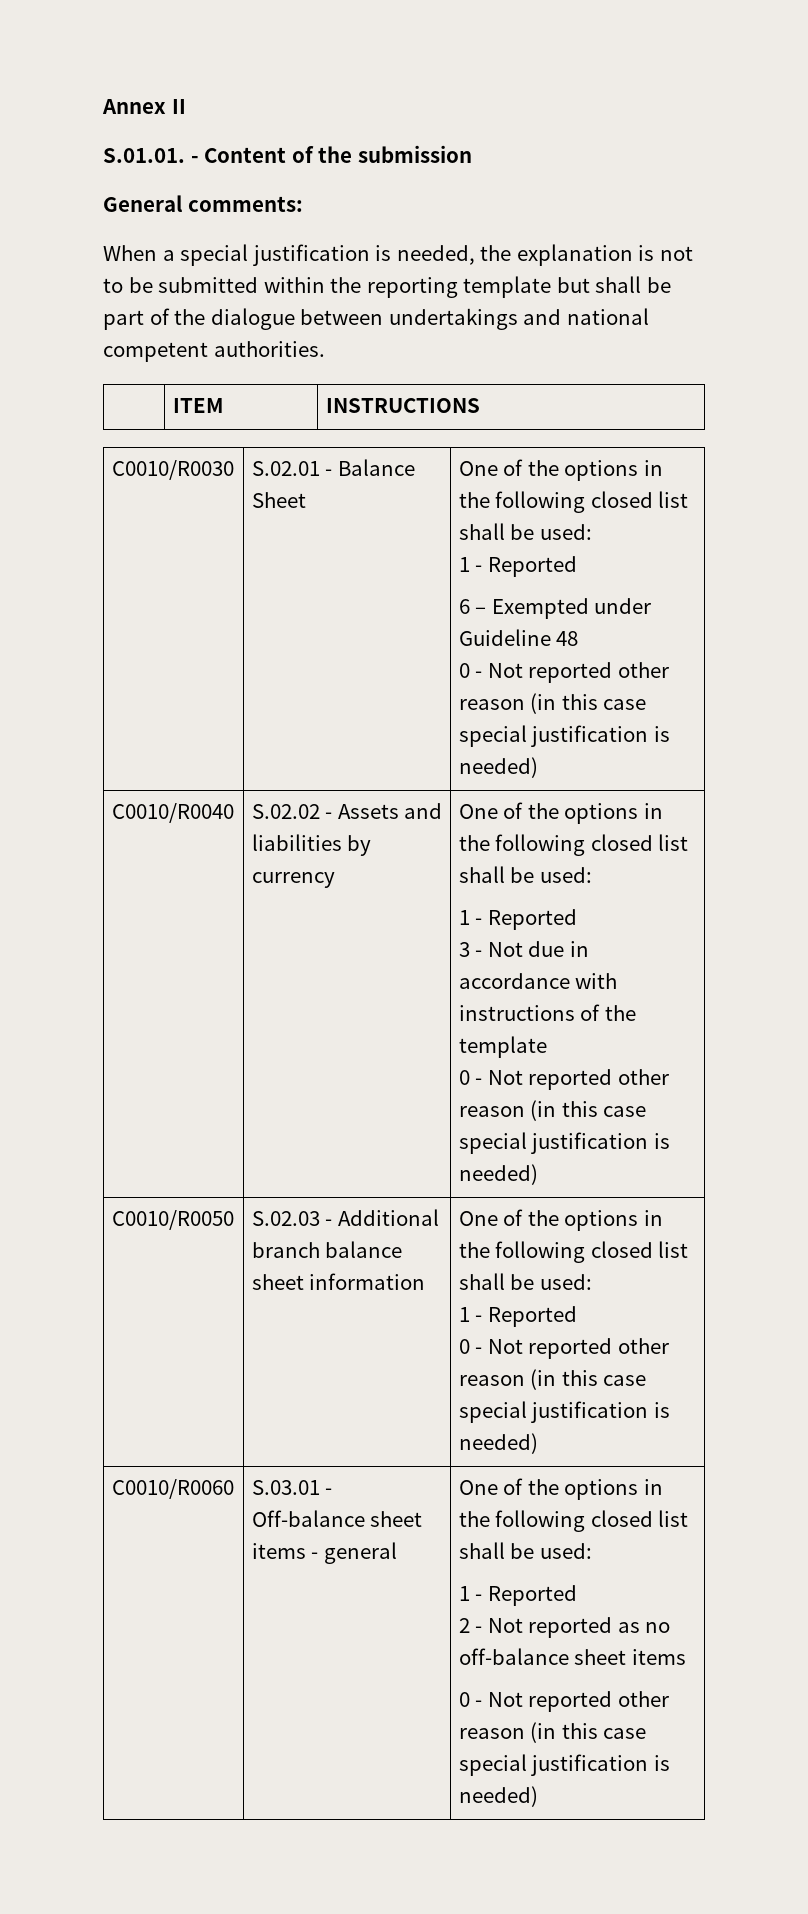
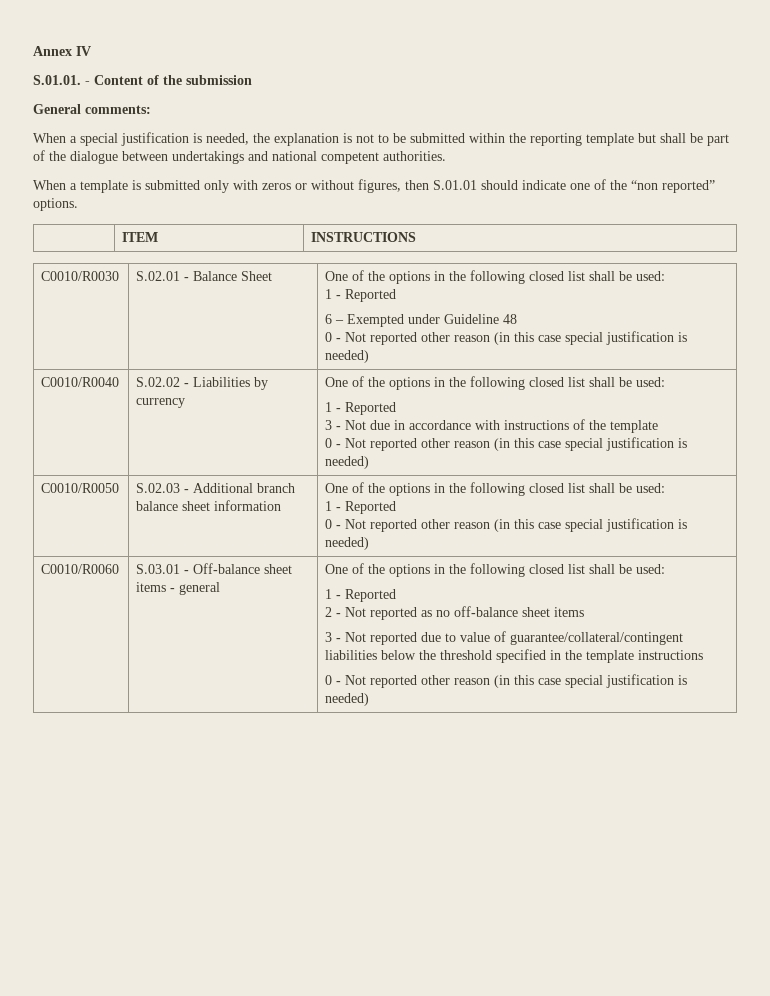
[171,99,186,114] II -> [76,46,91,56] IV
(325, 349) none -> [33,179,715,193] [33,198,78,211] // When a template is submitted only with zeros or without figures, then S.01.01 should indicate one of the “non reported” options.
[337,803,443,819] [251,834,342,851] Assets and liabilities -> [193,377,251,387] Liabilities
(686, 1657) none -> [325,631,684,645] [325,649,704,663] // 3 - Not reported due to value of guarantee/collateral/contingent liabilities below the threshold specified in the template instructions

